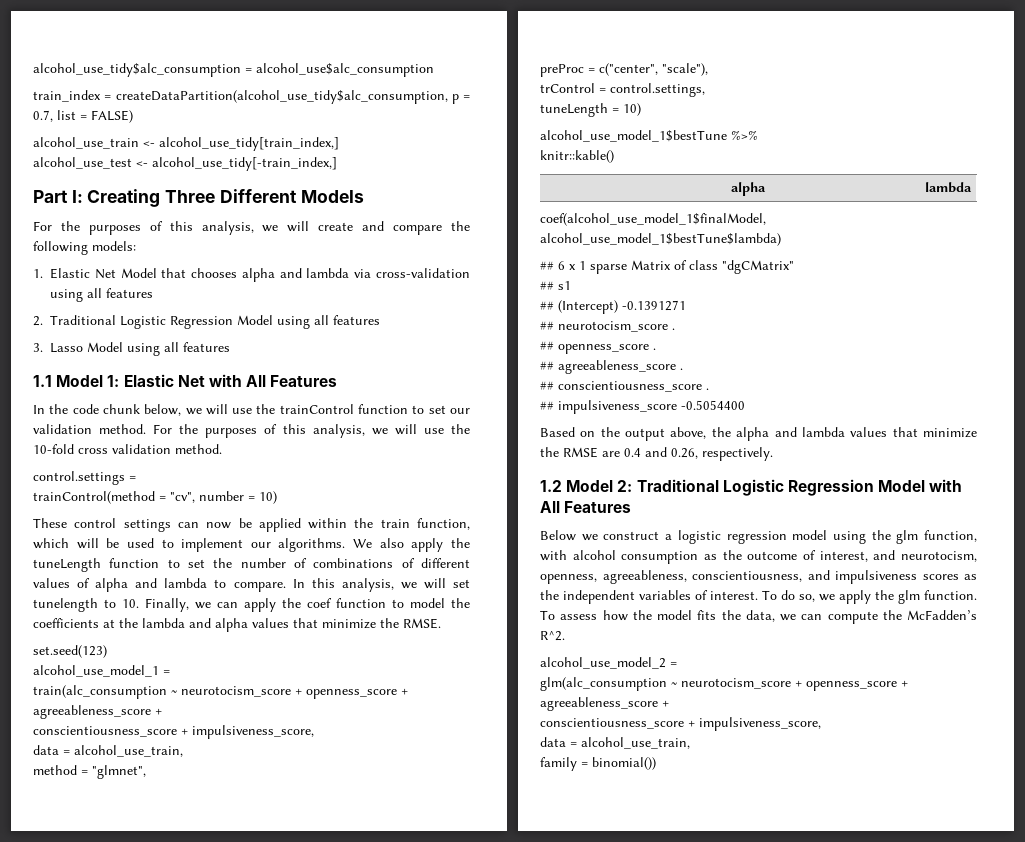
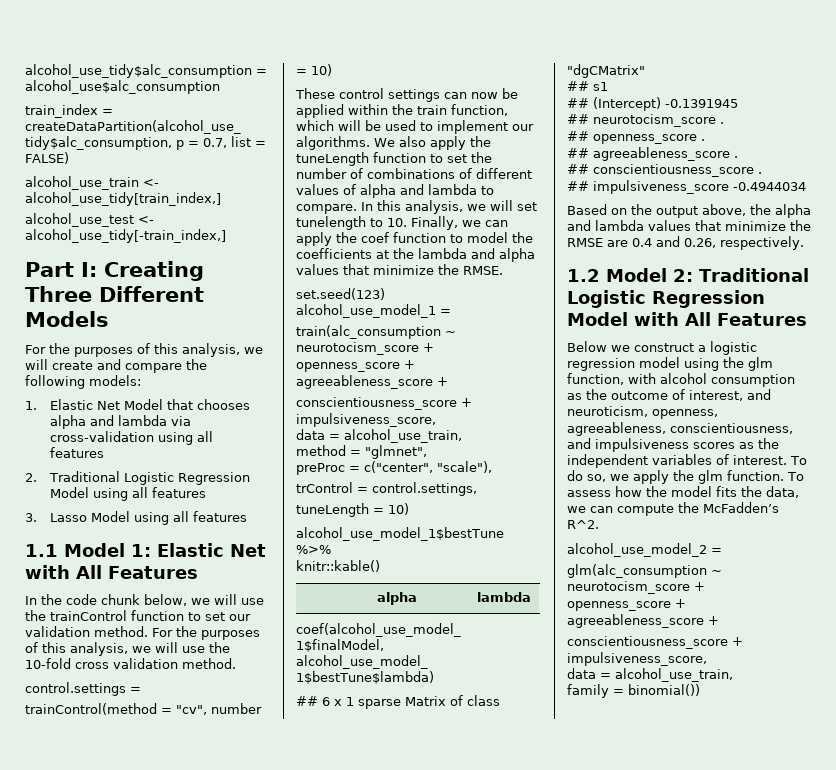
[622,300,686,311] -0.1391271 -> [665,99,738,108] -0.1391945
[681,400,745,410] -0.5054400 -> [733,182,806,191] -0.4944034
[901,551,977,562] neurotocism, -> [567,406,648,417] neuroticism,

